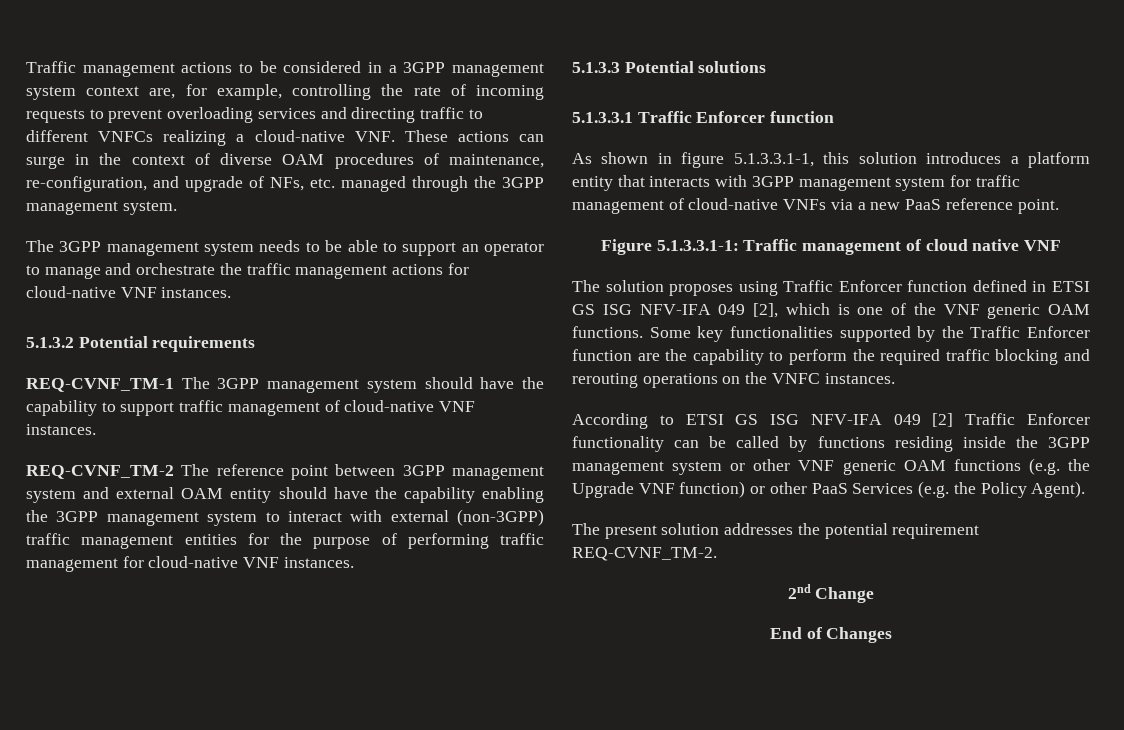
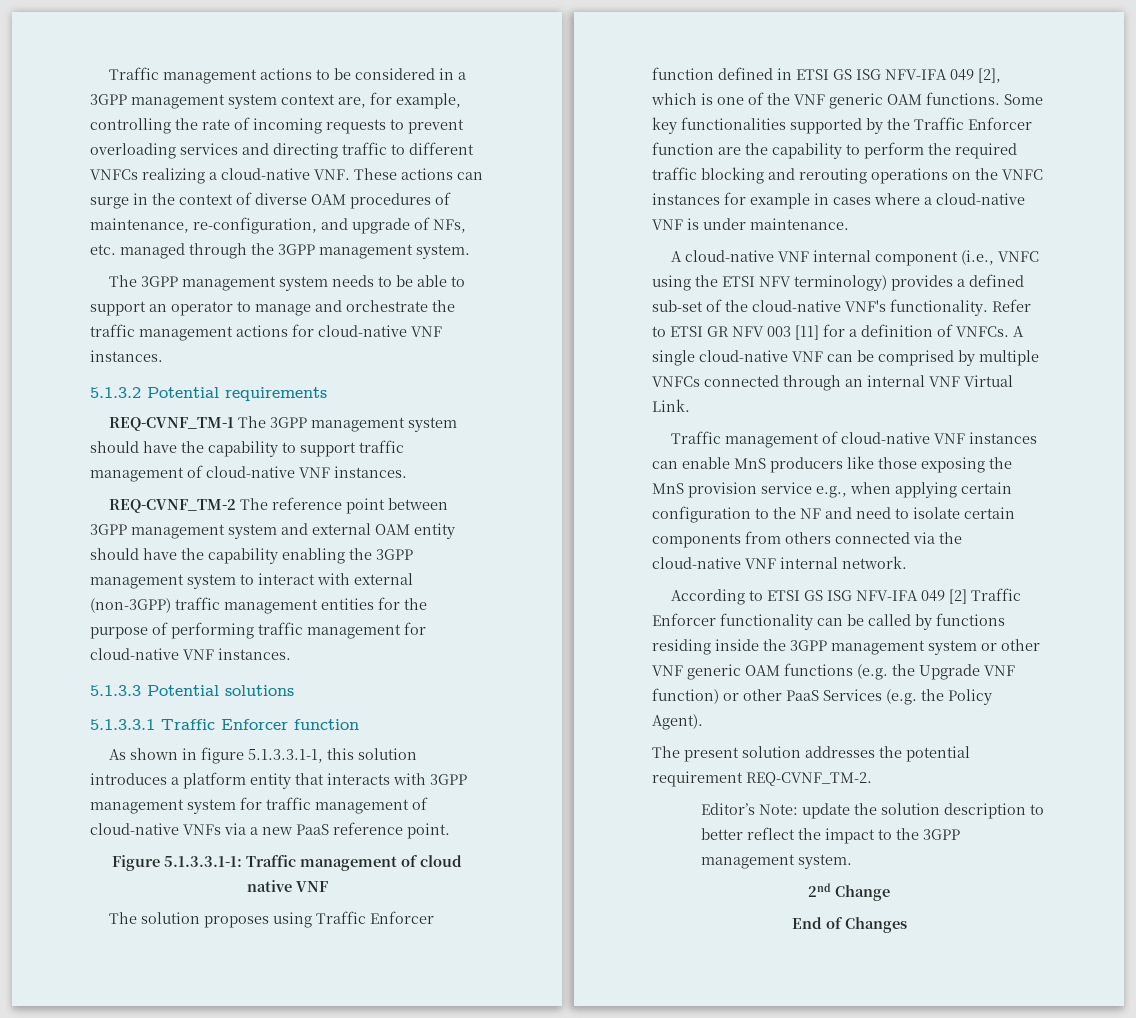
[824,373,895,384] instances. -> [652,192,1025,209] [652,218,849,230] [671,250,1040,266] [652,274,1024,291] [652,299,1031,316] [652,324,1024,340] [652,350,1039,366] [652,375,1013,391] [652,399,690,412] [671,431,1038,448] [652,456,1012,473] [652,482,1012,498] [652,506,1015,523] [652,531,962,548] [652,556,907,569] instances for example in cases where a cloud-native VNF is under maintenance. // A cloud-native VNF internal component (i.e., VNFC using the ETSI NFV terminology) provides a defined sub-set of the cloud-native VNF's functionality. Refer to ETSI GR NFV 003 [11] for a definition of VNFCs. A single cloud-native VNF can be comprised by multiple VNFCs connected through an internal VNF Virtual Link. // Traffic management of cloud-native VNF instances can enable MnS producers like those exposing the MnS provision service e.g., when applying certain configuration to the NF and need to isolate certain components from others connected via the cloud-native VNF internal network.
(717, 554) none -> [701,803,1045,819] [701,827,961,844] [701,854,853,869] // Editor’s Note: update the solution description to better reflect the impact to the 3GPP management system.

